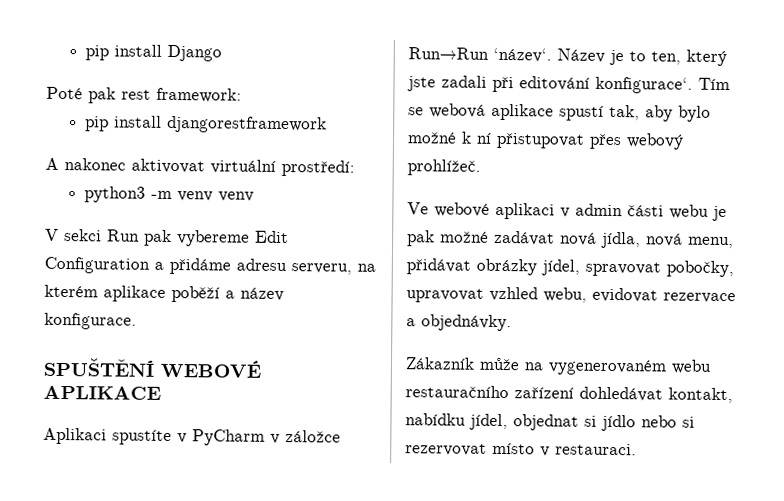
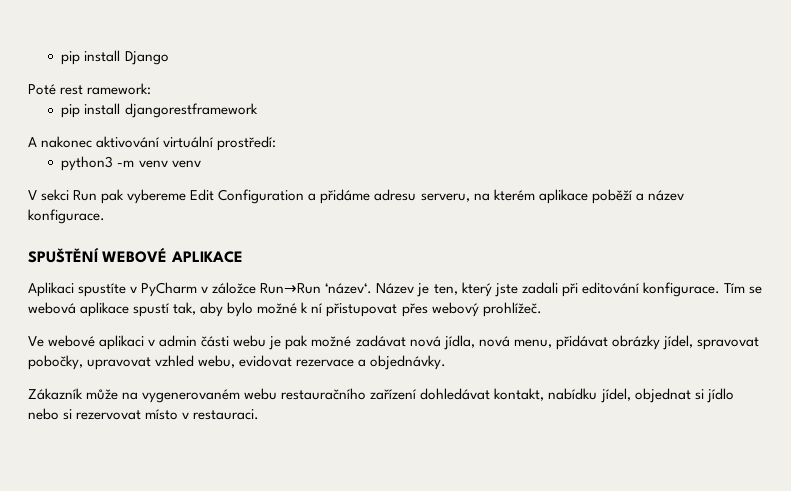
[88,87,242,104] pak rest framework: -> [60,83,152,95] rest ramework:
[131,158,205,174] aktivovat -> [96,136,160,148] aktivování
[629,51,646,62] to -> (430, 290) none
[595,76,693,94] konfigurace‘. -> [642,282,720,297] konfigurace.

